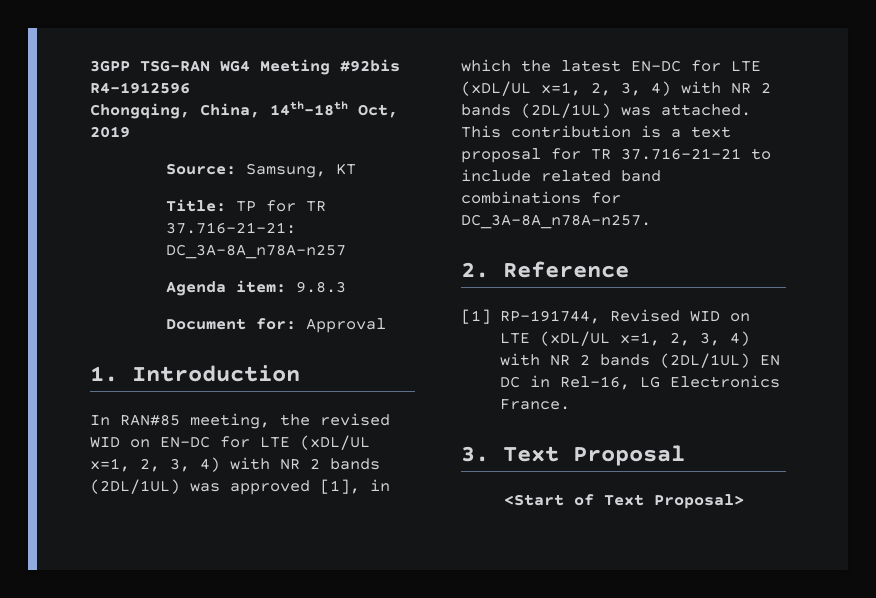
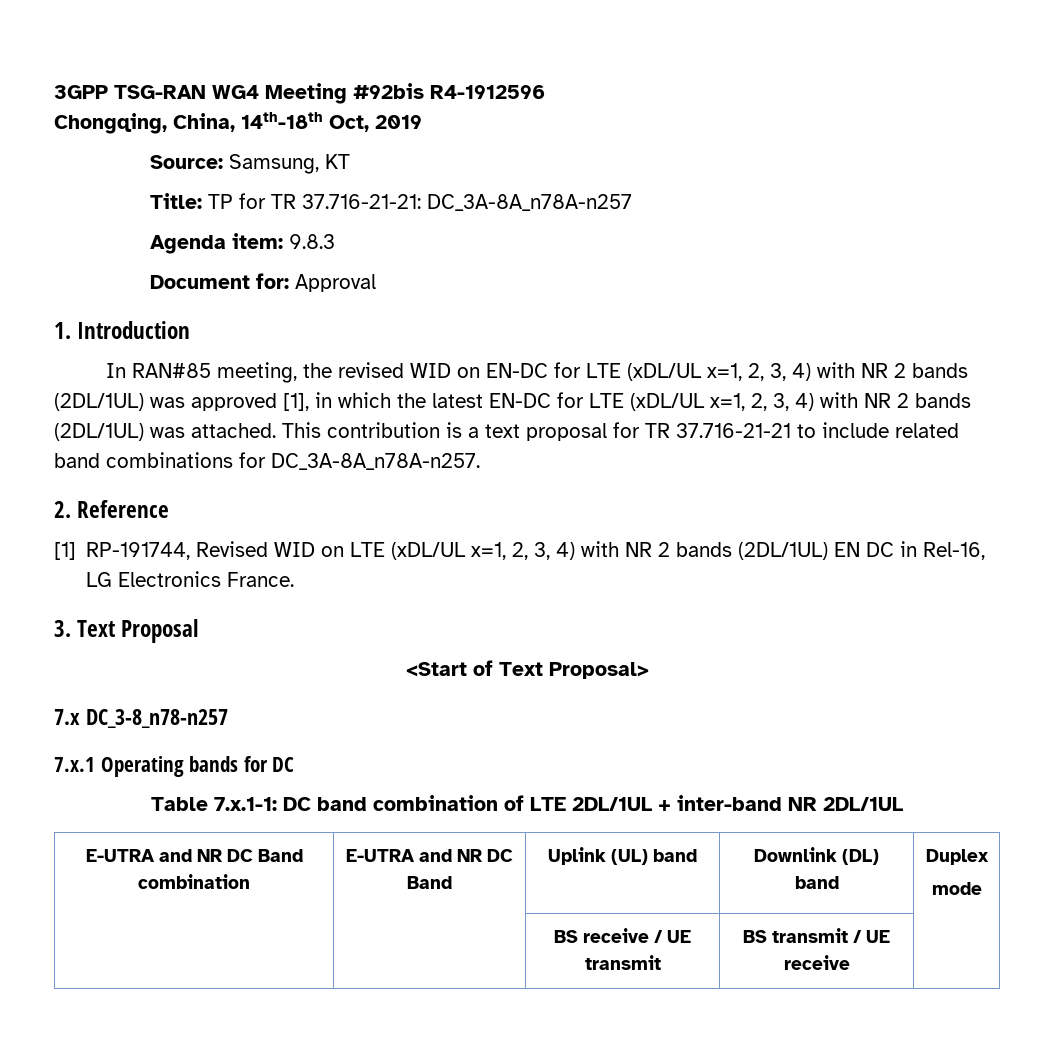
(744, 501) none -> [54,709,228,728] [54,756,295,777] [151,795,903,811] [85,849,303,862] [138,874,250,889] [346,849,513,862] [407,876,452,889] [548,847,697,865] [754,847,879,865] [794,876,839,889] [925,849,989,865] [931,882,982,895] [554,928,691,943] [584,955,661,970] [743,928,890,943] [783,955,850,970] // 7.x DC_3-8_n78-n257 // 7.x.1 Operating bands for DC // Table 7.x.1-1: DC band combination of LTE 2DL/1UL + inter-band NR 2DL/1UL // E-UTRA and NR DC Band combination | E-UTRA and NR DC Band | Uplink (UL) band | Downlink (DL) band | Duplex // mode // | | BS receive / UE transmit | BS transmit / UE receive |

